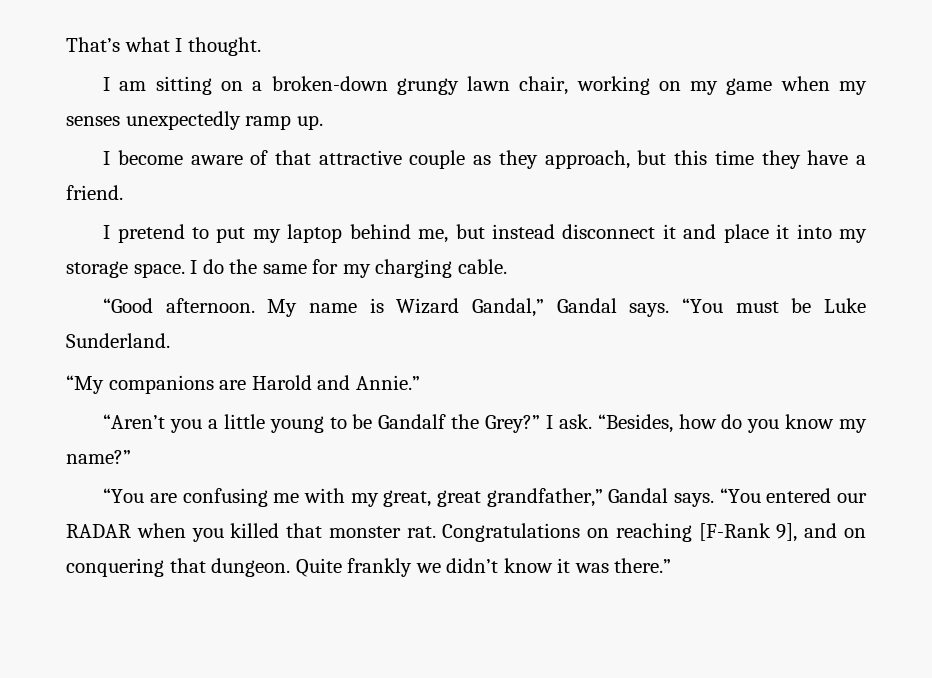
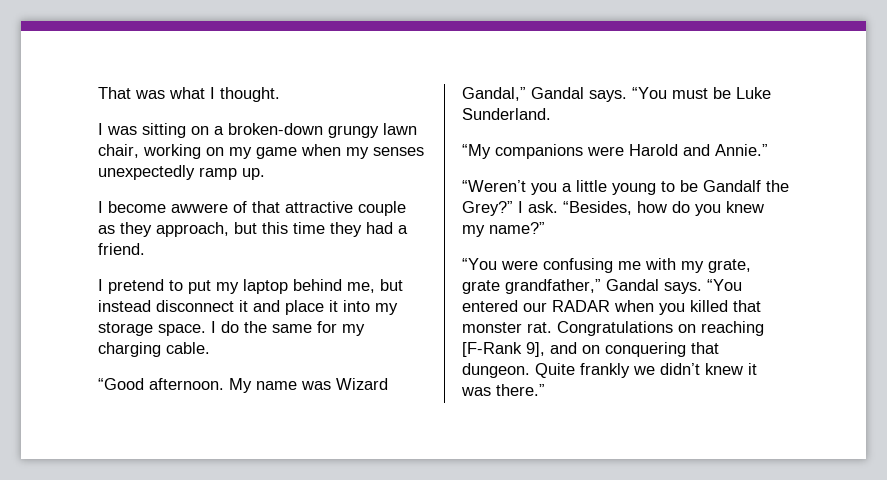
[66,37,120,52] That’s -> [98,87,165,99] That was
[119,81,147,91] am -> [107,126,137,135] was
[190,155,243,165] aware -> [171,203,228,213] awwere
[807,150,849,165] have -> [366,222,393,234] had
[369,298,384,313] is -> [301,381,331,390] was
[219,380,247,390] are -> [587,146,624,156] were
[103,414,166,429] “Aren’t -> [462,180,526,192] “Weren’t
[785,414,835,429] know -> [726,201,764,213] knew
[149,493,177,503] are -> [501,260,538,270] were
[383,490,481,507] great, great -> [708,259,751,273] [462,280,500,294] grate, grate
[503,558,553,573] know -> [705,363,743,375] knew

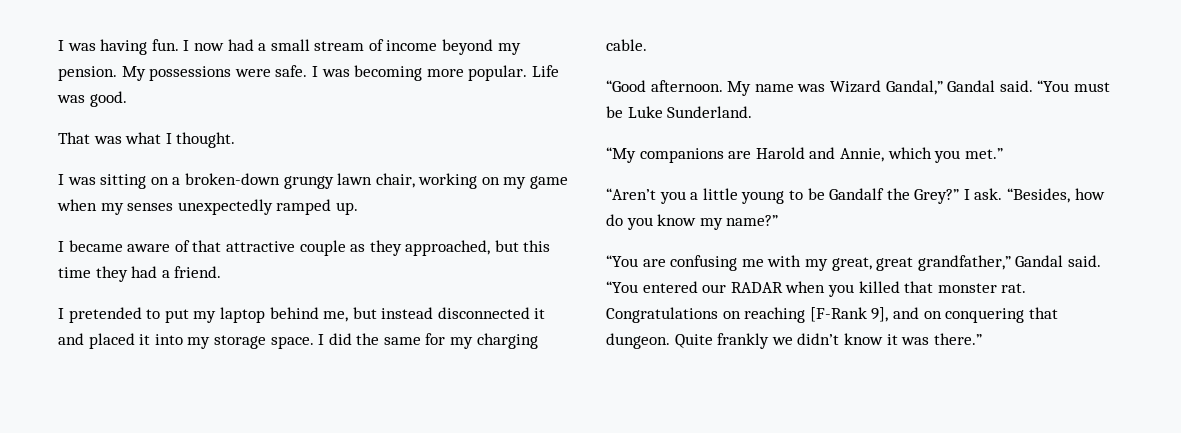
(98, 93) none -> [58,39,521,55] [58,65,559,81] [57,91,127,107] I was having fun. I now had a small stream of income beyond my pension. My possessions were safe. I was becoming more popular. Life was good. //
[199,167,237,180] ramp -> [276,199,332,215] ramped
[108,201,228,213] become awwere -> [68,240,171,252] became aware
[156,222,229,237] approach, -> [405,240,491,256] approached,
[108,279,164,294] pretend -> [68,307,142,323] pretended
[156,300,234,312] disconnect -> [437,307,530,319] disconnected
[285,300,324,315] place -> [88,333,135,349] placed
[221,321,239,333] do -> [328,333,352,345] did
[589,90,627,102] says. -> [999,80,1033,92] said.
[587,146,624,156] were -> [728,151,752,159] are
[715,144,768,156] [462,180,526,192] Annie.” // “Weren’t -> [839,147,1003,163] [606,188,656,200] Annie, which you met.” // “Aren’t
[726,201,764,213] knew -> [657,214,697,226] know
[501,260,538,270] were -> [642,259,666,267] are
[708,259,751,273] [462,280,500,294] grate, grate -> [831,257,914,271] great, great
[664,282,702,294] says. -> [1067,255,1101,267] said.
[705,363,743,375] knew -> [843,333,883,345] know

